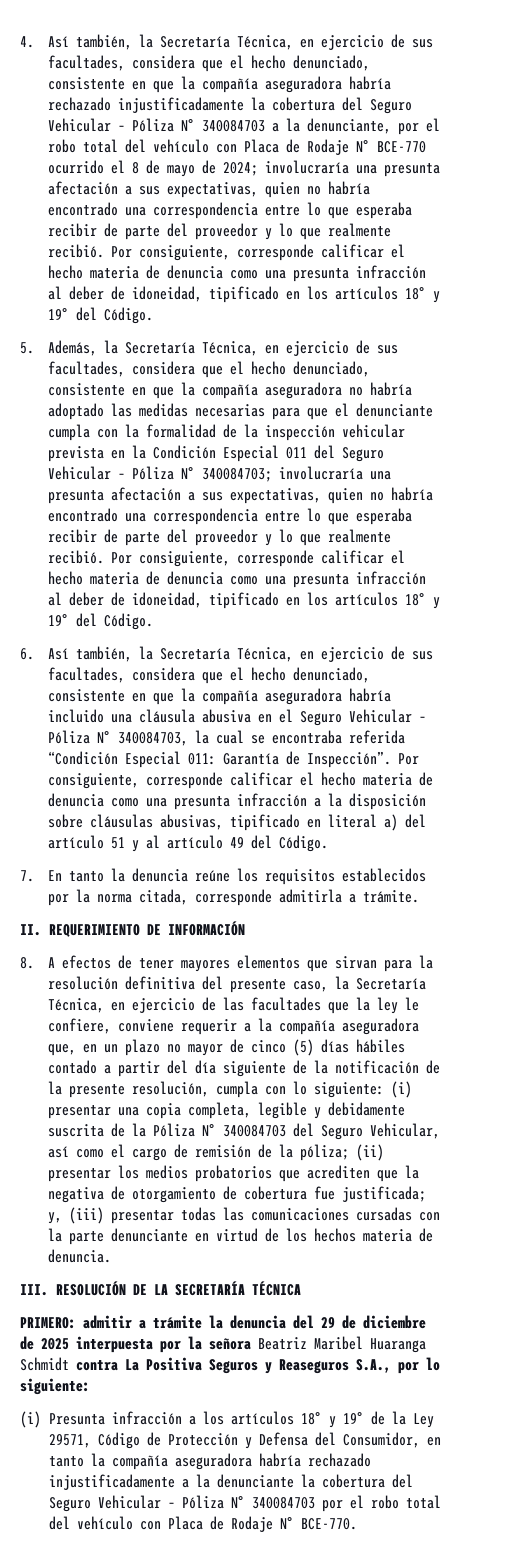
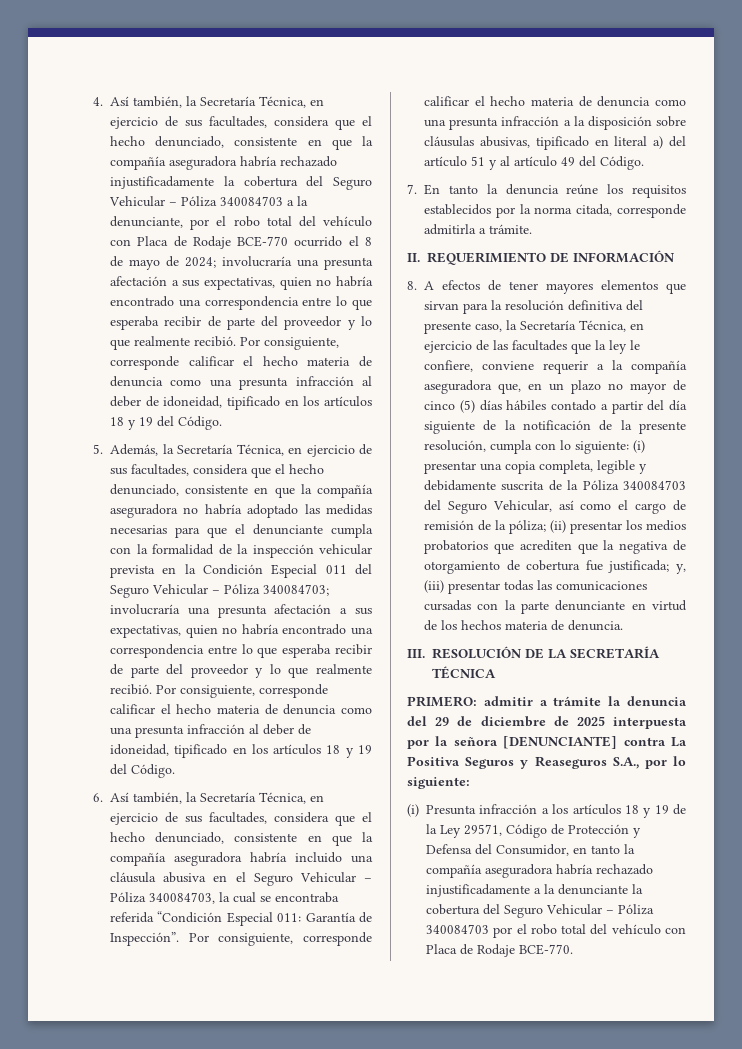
[180,119,195,131] N° -> (217, 201) none
[355,140,370,152] N° -> (231, 242) none
[404,287,440,303] [47,308,69,320] 18° y 19° -> [110,417,153,430] 18 y 19
[180,467,195,479] N° -> (260, 589) none
[404,593,440,609] [47,614,69,626] 18° y 19° -> [326,745,372,758] 18 y 19
[96,731,111,743] N° -> (146, 897) none
[201,1124,216,1136] N° -> (619, 485) none
[258,1336,426,1353] [20,1357,69,1371] Beatriz Maribel Huaranga Schmidt -> [503,736,618,749] [DENUNCIANTE]
[300,1412,364,1428] 18° y 19° -> [624,805,669,818] 18 y 19
[230,1496,245,1508] N° -> (654, 909) none
[279,1517,294,1529] N° -> (515, 950) none

